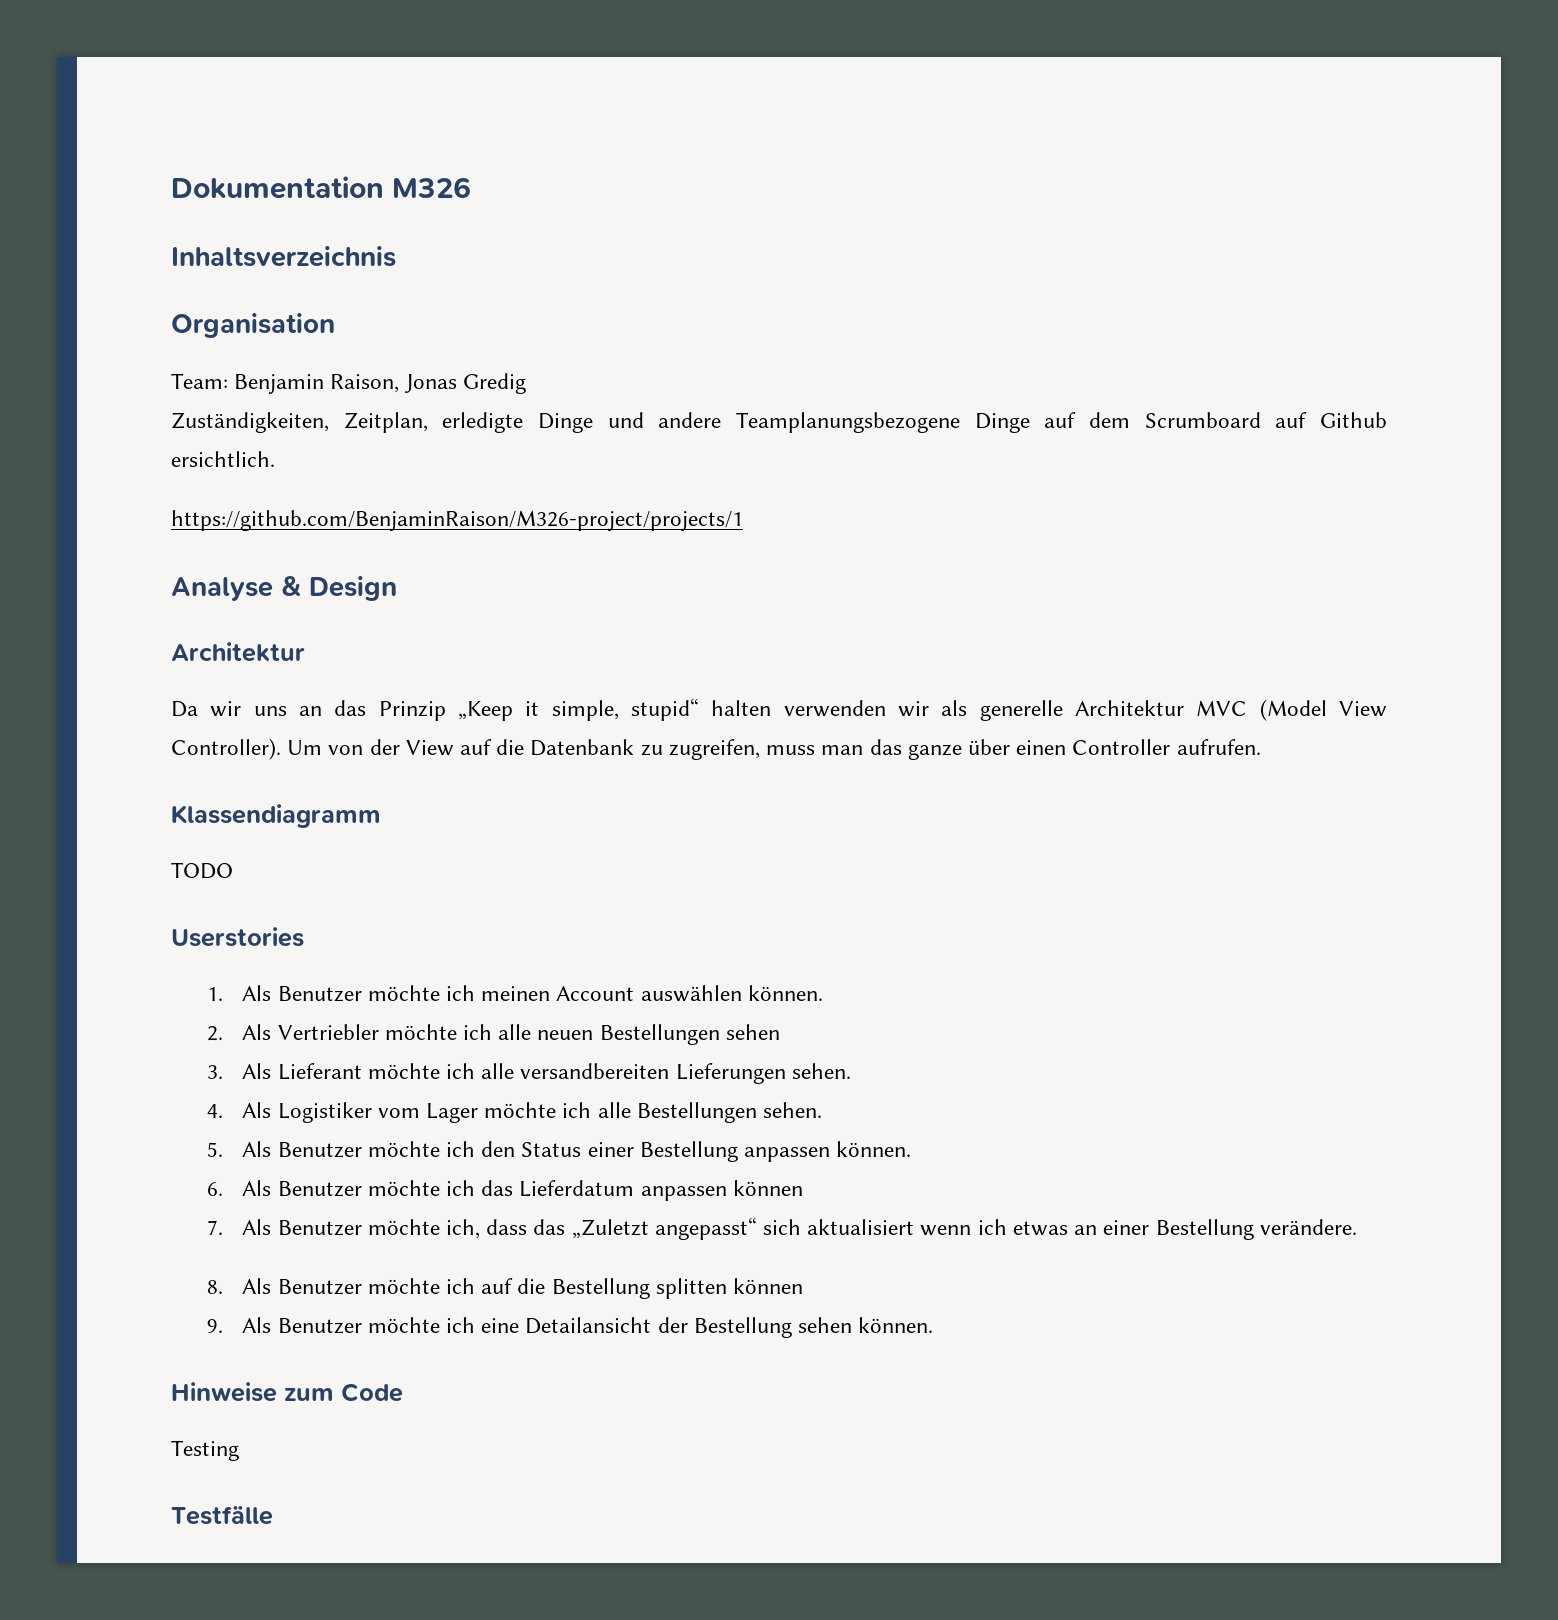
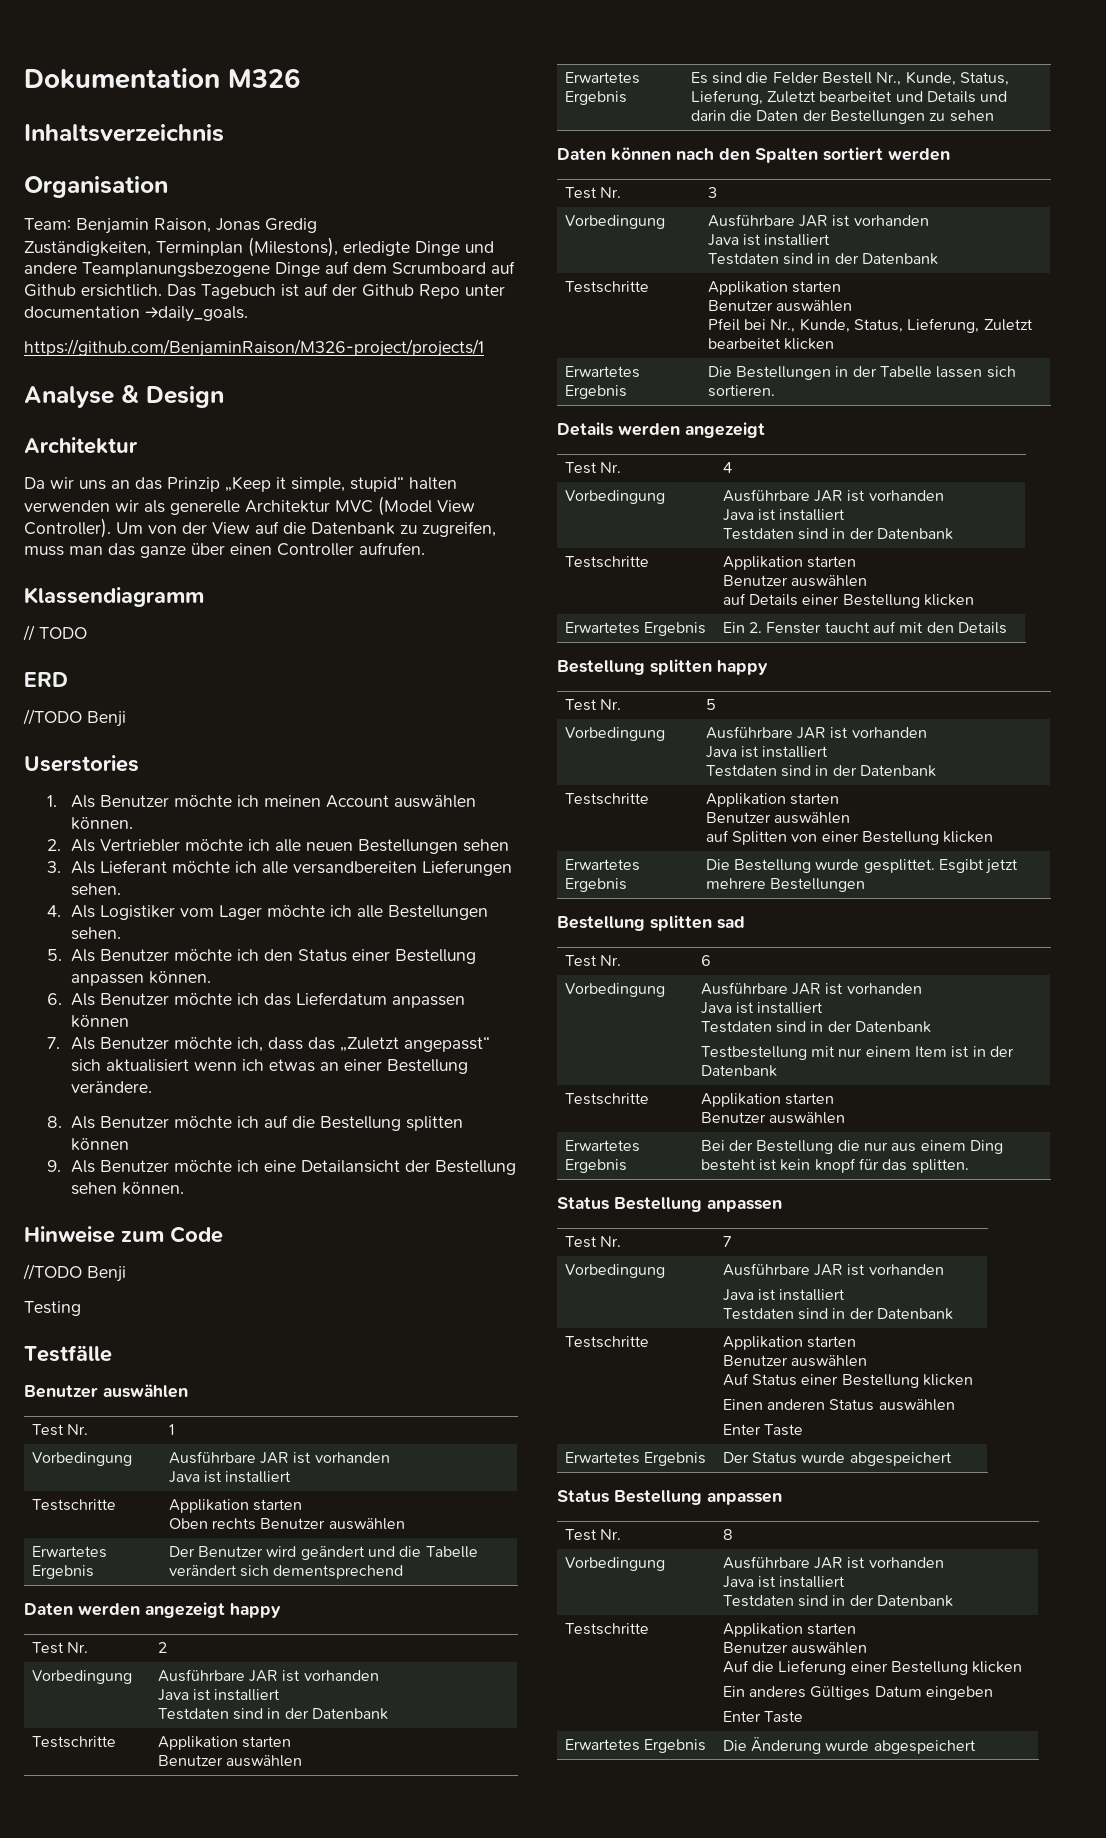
[343,412,428,433] Zeitplan, -> [156,237,338,257] Terminplan (Milestons),
(275, 459) none -> [167,283,505,299] [24,306,248,322] Das Tagebuch ist auf der Github Repo unter documentation →daily_goals.
(381, 816) none -> [23,625,35,641] //
(233, 870) none -> [24,672,68,687] [23,709,126,727] // ERD // //TODO Benji
(403, 1392) none -> [23,1264,126,1282] // //TODO Benji
(273, 1515) none -> [24,1384,188,1398] [31,1424,88,1436] [168,1424,174,1435] [31,1452,132,1466] [168,1451,390,1464] [168,1471,292,1483] [31,1499,116,1511] [168,1499,302,1513] [168,1518,405,1530] [31,1546,107,1558] [31,1565,94,1579] [168,1546,478,1560] [168,1565,404,1579] [24,1602,281,1618] [31,1642,88,1654] [157,1642,167,1653] [31,1670,132,1684] [157,1669,379,1682] [157,1689,281,1701] [157,1708,388,1720] [31,1736,116,1748] [157,1736,291,1750] [157,1755,302,1767] [564,72,640,84] [564,91,627,105] [690,71,1009,86] [690,90,1008,105] [690,110,994,124] [557,147,950,163] [564,187,621,199] [707,187,717,198] [564,215,665,229] [707,214,929,227] [707,234,831,246] [707,253,938,265] [564,281,649,293] [707,281,841,295] [707,300,852,312] [707,318,1033,333] [707,338,834,350] [564,366,640,378] [564,385,627,399] [707,366,1016,380] [707,385,775,397] [557,422,765,438] [564,462,621,474] [722,462,732,473] [564,490,665,504] [722,489,944,502] [722,509,846,521] [722,528,953,540] [564,556,649,568] [722,556,856,570] [722,575,867,587] [722,593,974,608] [564,622,706,636] [722,621,1007,634] [557,659,768,675] [564,699,621,711] [705,699,716,710] [564,727,665,741] [705,726,927,739] [705,746,829,758] [705,765,936,777] [564,793,649,805] [705,793,839,807] [705,812,850,824] [705,830,994,845] [564,859,640,871] [564,878,627,892] [705,859,1019,874] [705,878,865,892] [557,915,745,931] [564,955,621,967] [700,955,711,966] [564,983,665,997] [700,982,922,995] [700,1002,824,1014] [700,1021,931,1033] [700,1046,1014,1060] [700,1065,777,1077] [564,1093,649,1105] [700,1093,834,1107] [700,1112,845,1124] [564,1140,640,1152] [564,1159,627,1173] [700,1140,1003,1154] [700,1158,969,1173] [557,1197,782,1212] [564,1236,621,1248] [722,1236,732,1247] [564,1264,665,1278] [722,1263,944,1276] [722,1289,846,1301] [722,1308,953,1320] [564,1336,649,1348] [722,1336,856,1350] [722,1355,867,1367] [722,1373,973,1388] [722,1399,955,1411] [722,1424,803,1436] [564,1452,706,1466] [722,1452,952,1466] [557,1490,782,1505] [564,1529,621,1541] [722,1529,733,1540] [564,1557,665,1571] [722,1556,944,1569] [722,1576,846,1588] [722,1595,953,1607] [564,1623,649,1635] [722,1623,856,1637] [722,1642,867,1654] [722,1660,1023,1675] [722,1686,993,1700] [722,1711,803,1723] [564,1739,706,1753] [722,1737,976,1754] // Benutzer auswählen // Test Nr. | 1 // Vorbedingung | Ausführbare JAR ist vorhanden // Java ist installiert // Testschritte | Applikation starten // Oben rechts Benutzer auswählen // Erwartetes Ergebnis | Der Benutzer wird geändert und die Tabelle verändert sich dementsprechend // Daten werden angezeigt happy // Test Nr. | 2 // Vorbedingung | Ausführbare JAR ist vorhanden // Java ist installiert // Testdaten sind in der Datenbank // Testschritte | Applikation starten // Benutzer auswählen // Erwartetes Ergebnis | Es sind die Felder Bestell Nr., Kunde, Status, Lieferung, Zuletzt bearbeitet und Details und darin die Daten der Bestellungen zu sehen // Daten können nach den Spalten sortiert werden // Test Nr. | 3 // Vorbedingung | Ausführbare JAR ist vorhanden // Java ist installiert // Testdaten sind in der Datenbank // Testschritte | Applikation starten // Benutzer auswählen // Pfeil bei Nr., Kunde, Status, Lieferung, Zuletzt bearbeitet klicken // Erwartetes Ergebnis | Die Bestellungen in der Tabelle lassen sich sortieren. // Details werden angezeigt // Test Nr. | 4 // Vorbedingung | Ausführbare JAR ist vorhanden // Java ist installiert // Testdaten sind in der Datenbank // Testschritte | Applikation starten // Benutzer auswählen // auf Details einer Bestellung klicken // Erwartetes Ergebnis | Ein 2. Fenster taucht auf mit den Details // Bestellung splitten happy // Test Nr. | 5 // Vorbedingung | Ausführbare JAR ist vorhanden // Java ist installiert // Testdaten sind in der Datenbank // Testschritte | Applikation starten // Benutzer auswählen // auf Splitten von einer Bestellung klicken // Erwartetes Ergebnis | Die Bestellung wurde gesplittet. Esgibt jetzt mehrere Bestellungen // Bestellung splitten sad // Test Nr. | 6 // Vorbedingung | Ausführbare JAR ist vorhanden // Java ist installiert // Testdaten sind in der Datenbank // Testbestellung mit nur einem Item ist in der Datenbank // Testschritte | Applikation starten // Benutzer auswählen // Erwartetes Ergebnis | Bei der Bestellung die nur aus einem Ding besteht ist kein knopf für das splitten. // Status Bestellung anpassen // Test Nr. | 7 // Vorbedingung | Ausführbare JAR ist vorhanden // Java ist installiert // Testdaten sind in der Datenbank // Testschritte | Applikation starten // Benutzer auswählen // Auf Status einer Bestellung klicken // Einen anderen Status auswählen // Enter Taste // Erwartetes Ergebnis | Der Status wurde abgespeichert // Status Bestellung anpassen // Test Nr. | 8 // Vorbedingung | Ausführbare JAR ist vorhanden // Java ist installiert // Testdaten sind in der Datenbank // Testschritte | Applikation starten // Benutzer auswählen // Auf die Lieferung einer Bestellung klicken // Ein anderes Gültiges Datum eingeben // Enter Taste // Erwartetes Ergebnis | Die Änderung wurde abgespeichert

